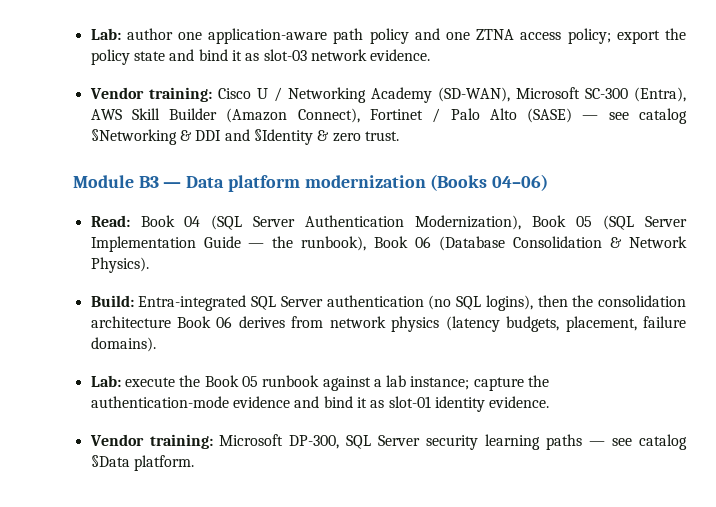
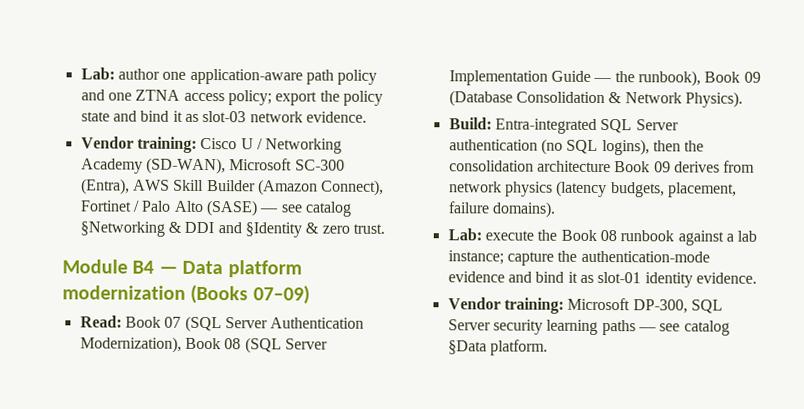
[138,176,159,188] B3 -> [132,260,155,274] B4
[492,174,549,191] 04–06) -> [252,285,310,305] 07–09)
[184,216,201,227] 04 -> [164,316,182,328] 07
[576,216,593,227] 05 -> [224,338,242,350] 08
[415,236,432,248] 06 -> [743,71,761,83] 09
[216,316,233,328] 06 -> [653,161,671,173] 09
[241,376,258,387] 05 -> [599,230,617,242] 08

